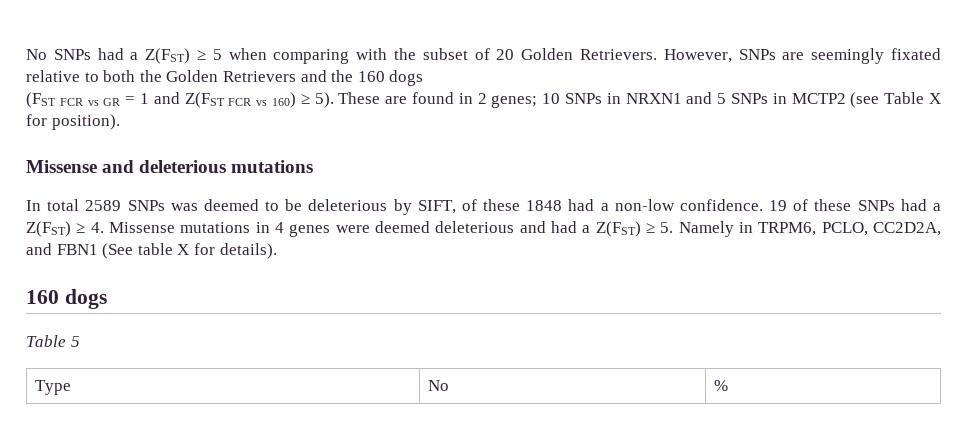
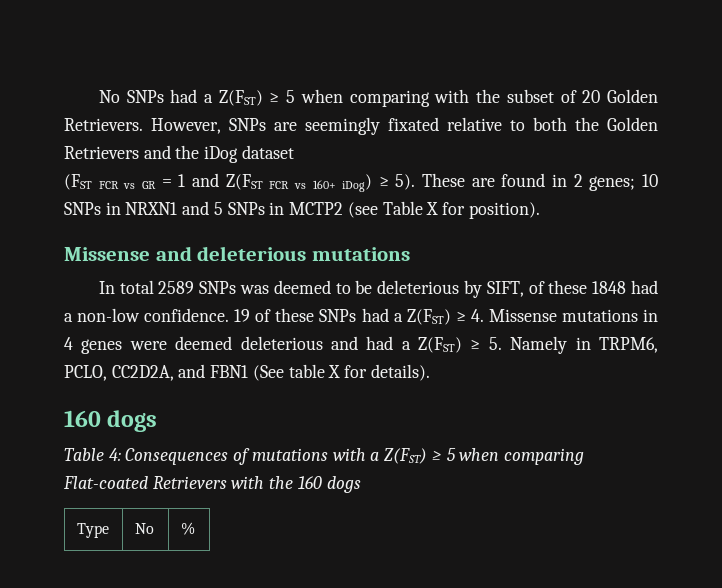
[357,70,424,86] 160 dogs -> [204,145,294,163] iDog dataset
[272,92,296,108] 160) -> [312,174,373,192] 160+ iDog)
[70,336,80,347] 5 -> [108,448,584,465] [63,476,361,493] 4: Consequences of mutations with a Z(FST) ≥ 5 when comparing Flat-coated Retrievers with the 160 dogs

